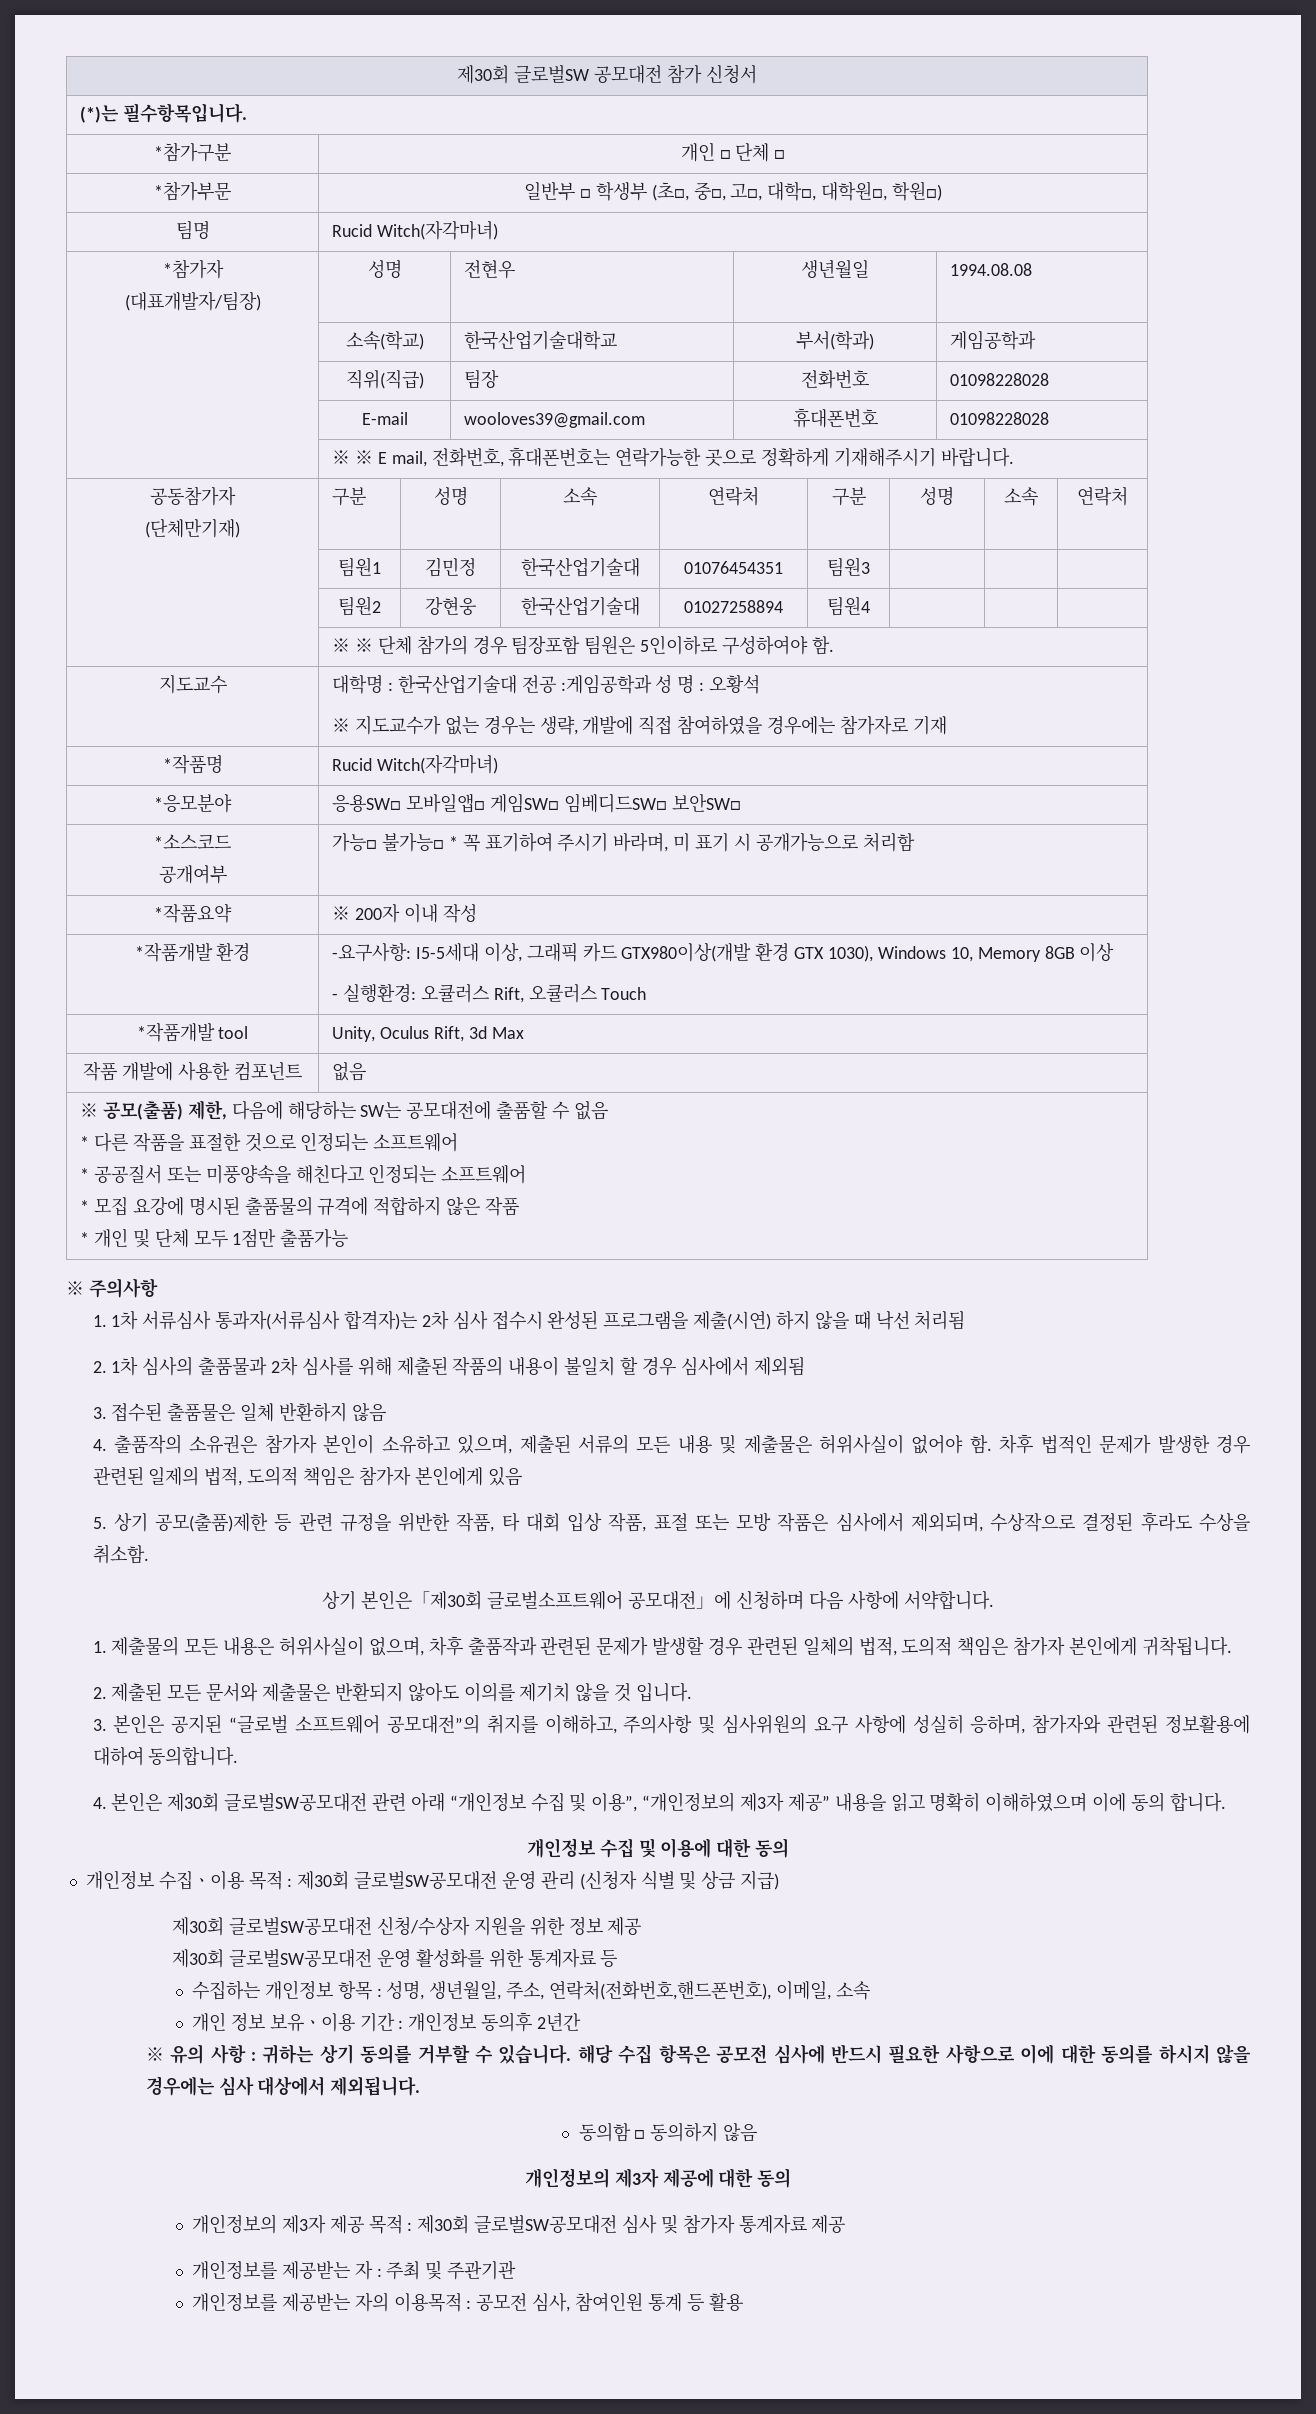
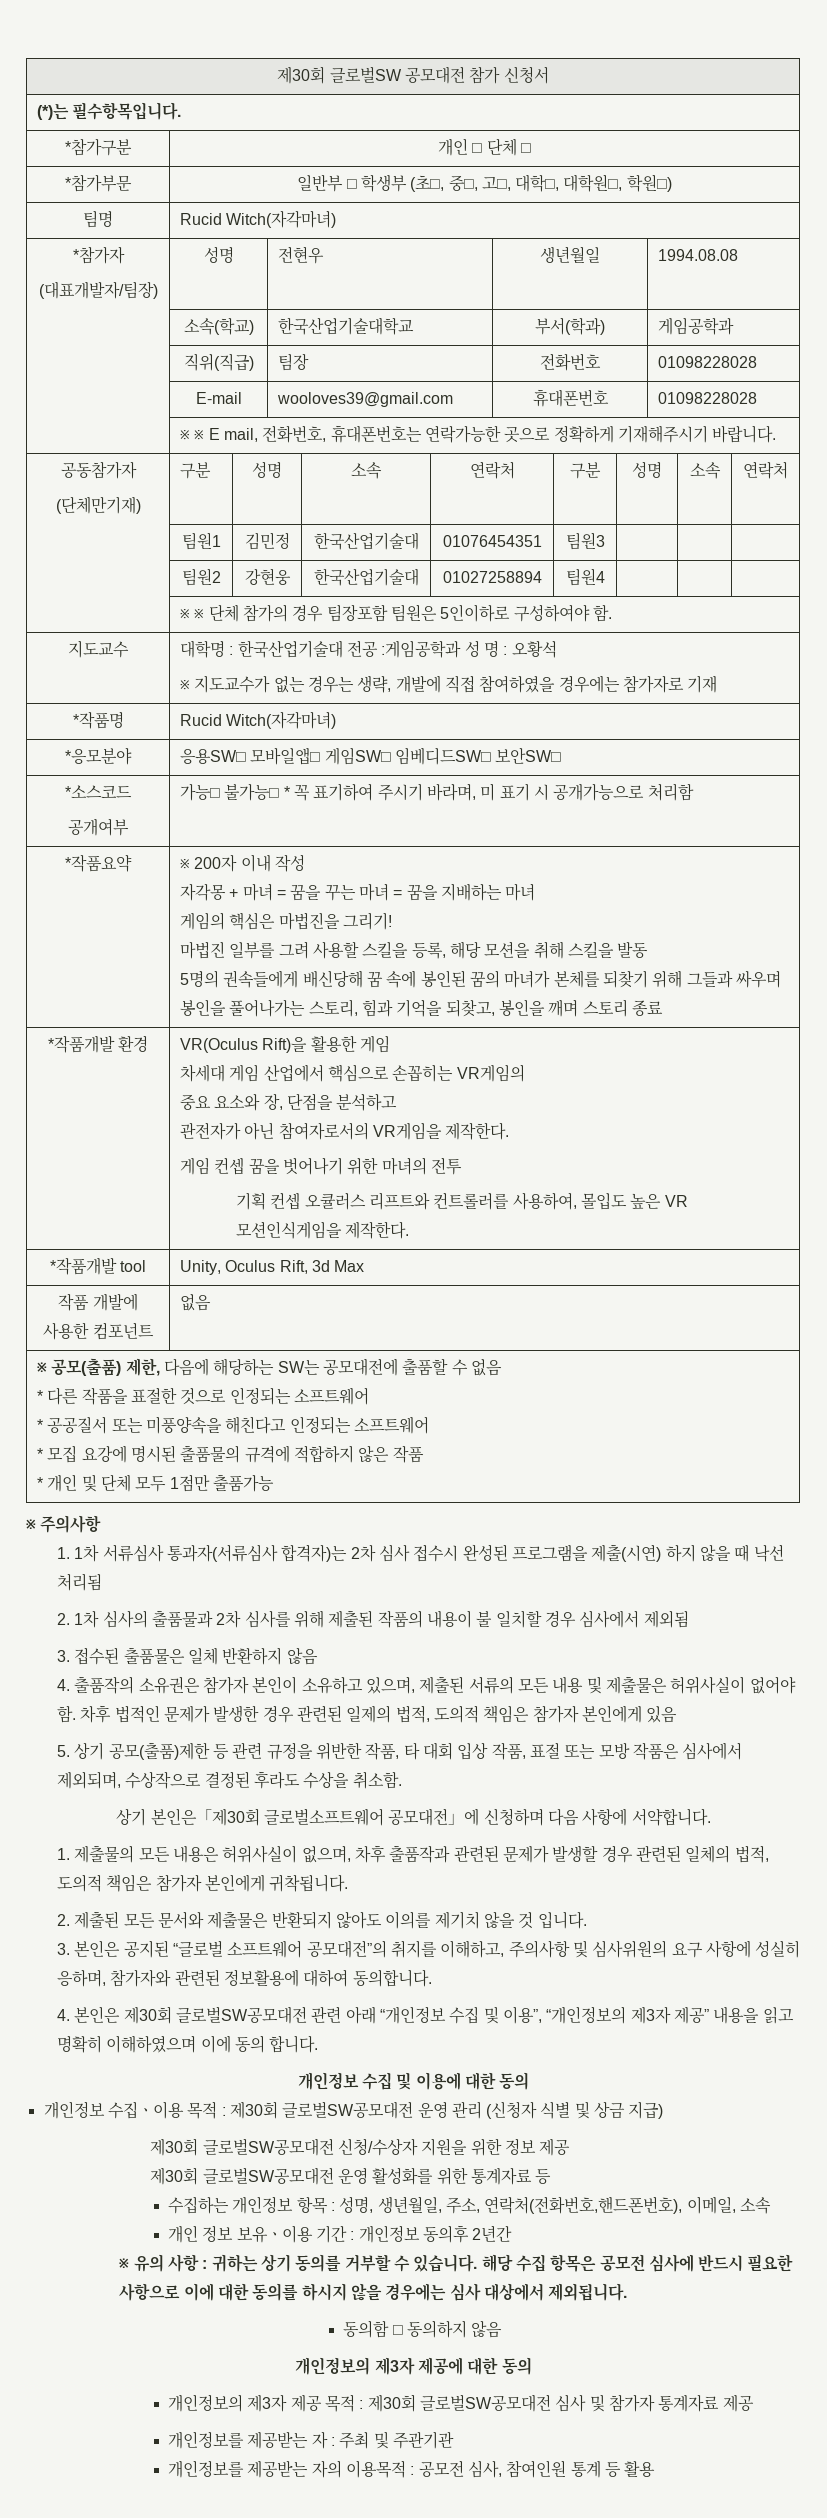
[134,943,251,962] [332,942,1115,962] [332,984,647,1003] // *작품개발 환경 | -요구사항: I5-5세대 이상, 그래픽 카드 GTX980이상(개발 환경 GTX 1030), Windows 10, Memory 8GB 이상 // - 실행환경: 오큘러스 Rift, 오큘러스 Touch -> [179,883,536,901] [179,912,392,930] [179,941,649,959] [179,970,781,988] [179,999,663,1017] [47,1035,149,1053] [179,1035,390,1053] [179,1064,525,1082] [179,1093,398,1111] [179,1122,510,1140] [179,1157,462,1175] [235,1192,688,1210] [235,1221,410,1239] // 자각몽 + 마녀 = 꿈을 꾸는 마녀 = 꿈을 지배하는 마녀 // 게임의 핵심은 마법진을 그리기! // 마법진 일부를 그려 사용할 스킬을 등록, 해당 모션을 취해 스킬을 발동 // 5명의 권속들에게 배신당해 꿈 속에 봉인된 꿈의 마녀가 본체를 되찾기 위해 그들과 싸우며 봉인을 풀어나가는 스토리, 힘과 기억을 되찾고, 봉인을 깨며 스토리 종료 // *작품개발 환경 | VR(Oculus Rift)을 활용한 게임 // 차세대 게임 산업에서 핵심으로 손꼽히는 VR게임의 // 중요 요소와 장, 단점을 분석하고 // 관전자가 아닌 참여자로서의 VR게임을 제작한다. // 게임 컨셉 꿈을 벗어나기 위한 마녀의 전투 // 기획 컨셉 오큘러스 리프트와 컨트롤러를 사용하여, 몰입도 높은 VR 모션인식게임을 제작한다.
[564,1357,639,1376] 불일치 할 -> [476,1610,542,1628] 불 일치할

